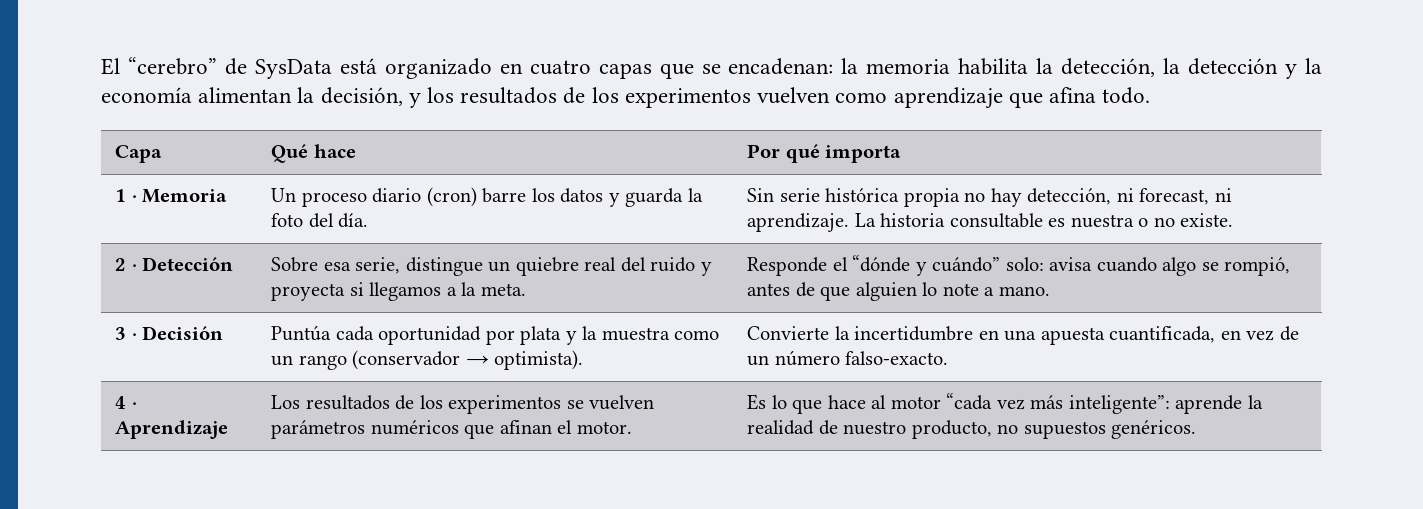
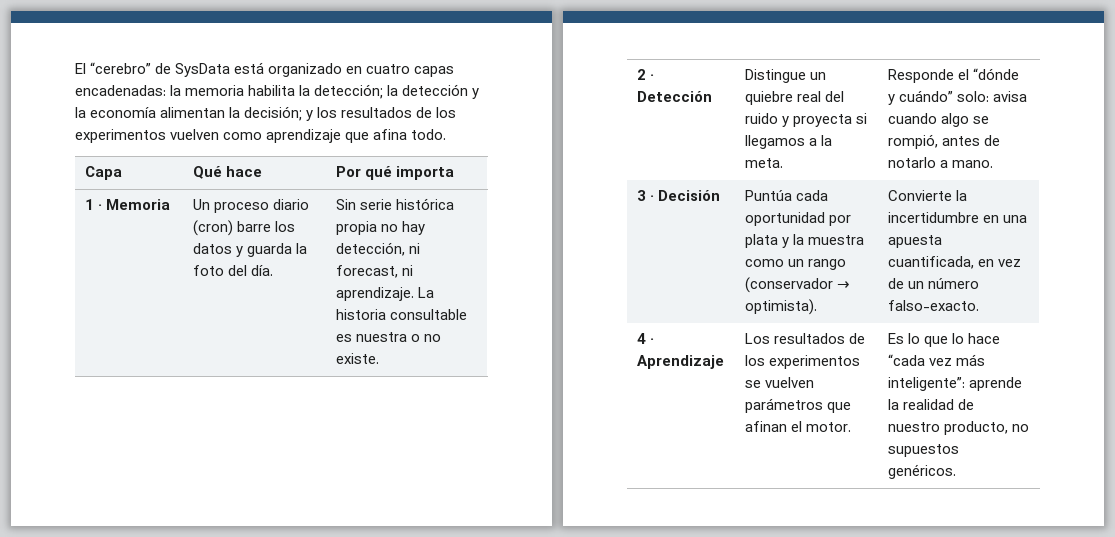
[659,58,834,79] que se encadenan: -> [75,85,166,96] encadenadas:
[1061,58,1156,77] detección, -> [314,84,384,99] detección;
[320,87,403,106] decisión, -> [244,106,303,121] decisión;
[271,257,483,276] Sobre esa serie, distingue -> [745,69,807,83] Distingue
[820,282,979,301] que alguien lo note -> [888,157,937,168] notarlo
[370,420,459,435] numéricos -> (824, 405) none
[827,395,941,409] hace al motor -> [952,333,1001,344] lo hace

